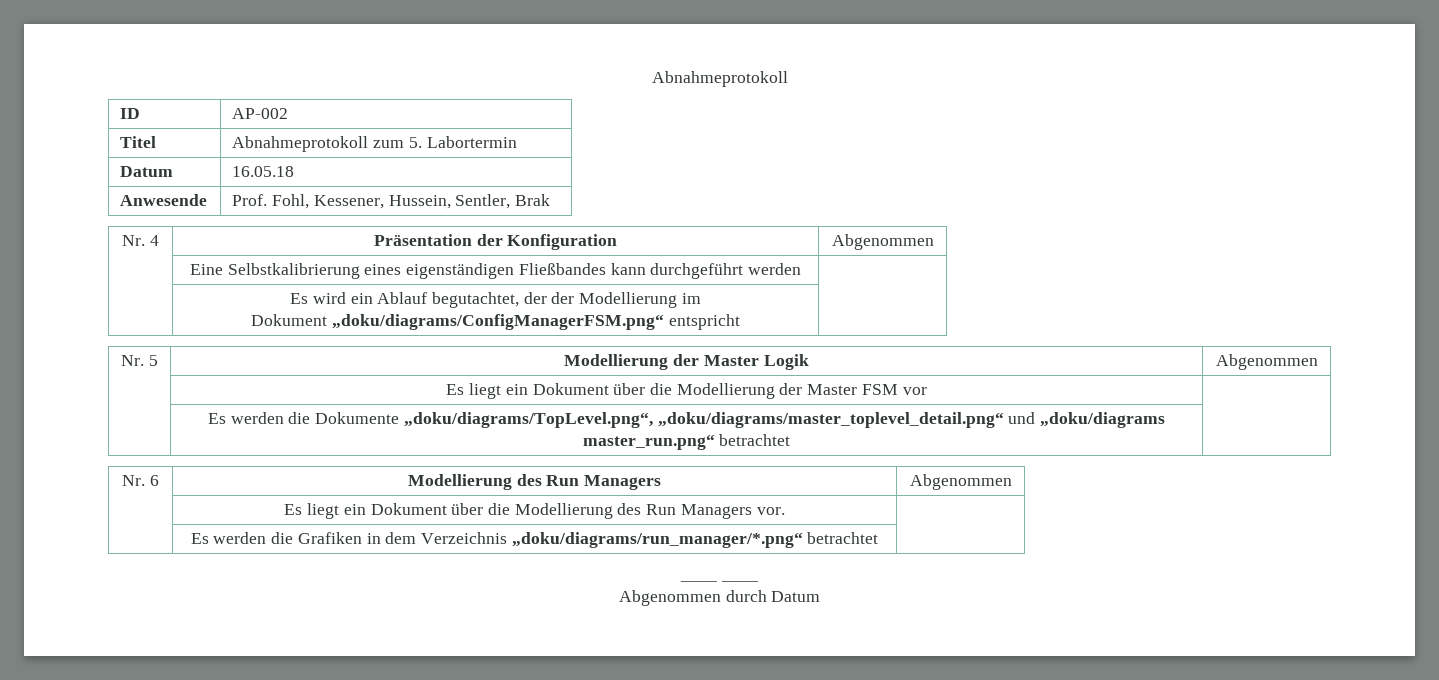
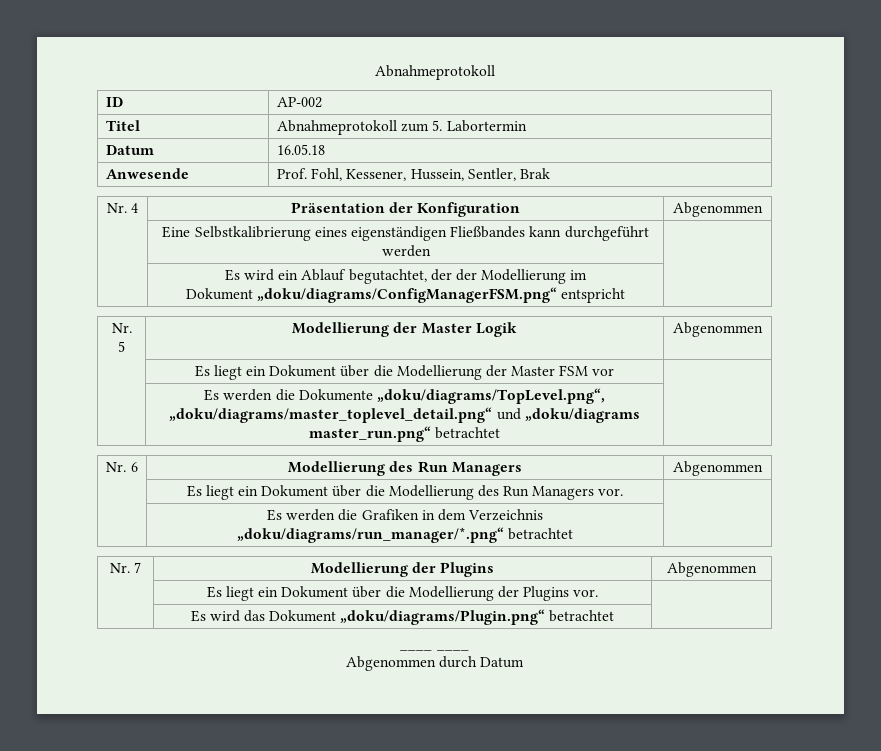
(879, 538) none -> [109,562,142,573] [310,562,495,577] [667,562,757,577] [206,586,599,601] [190,609,615,625] // Nr. 7 | Modellierung der Plugins | Abgenommen // | Es liegt ein Dokument über die Modellierung der Plugins vor. | // | Es wird das Dokument „doku/diagrams/Plugin.png“ betrachtet |

